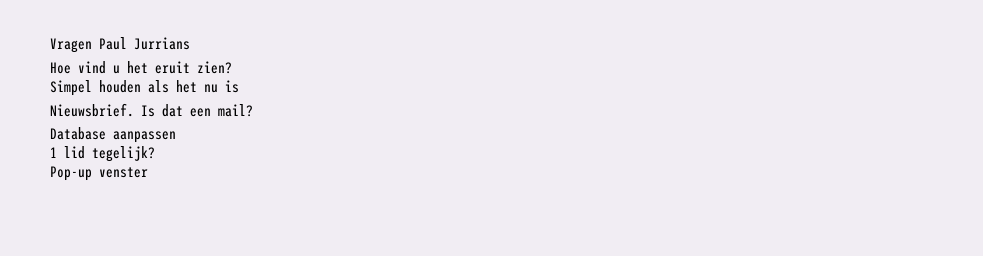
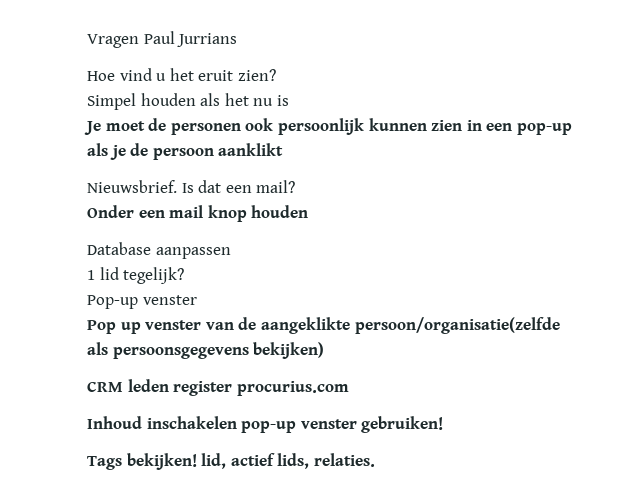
(239, 86) none -> [84,118,572,135] [87,143,284,160] // Je moet de personen ook persoonlijk kunnen zien in een pop-up als je de persoon aanklikt
(253, 110) none -> [87,205,309,222] // Onder een mail knop houden
(148, 172) none -> [87,317,560,334] [87,342,325,359] [87,379,349,396] [87,416,444,433] [87,453,375,470] // Pop up venster van de aangeklikte persoon/organisatie(zelfde als persoonsgegevens bekijken) // CRM leden register procurius.com // Inhoud inschakelen pop-up venster gebruiken! // Tags bekijken! lid, actief lids, relaties.

